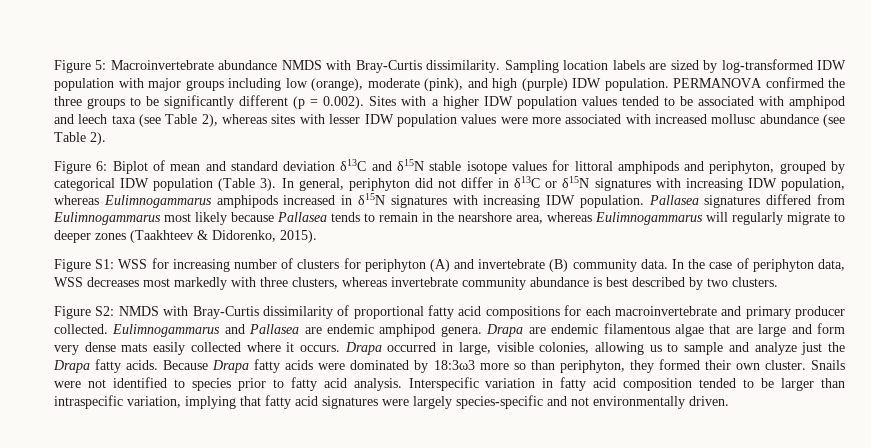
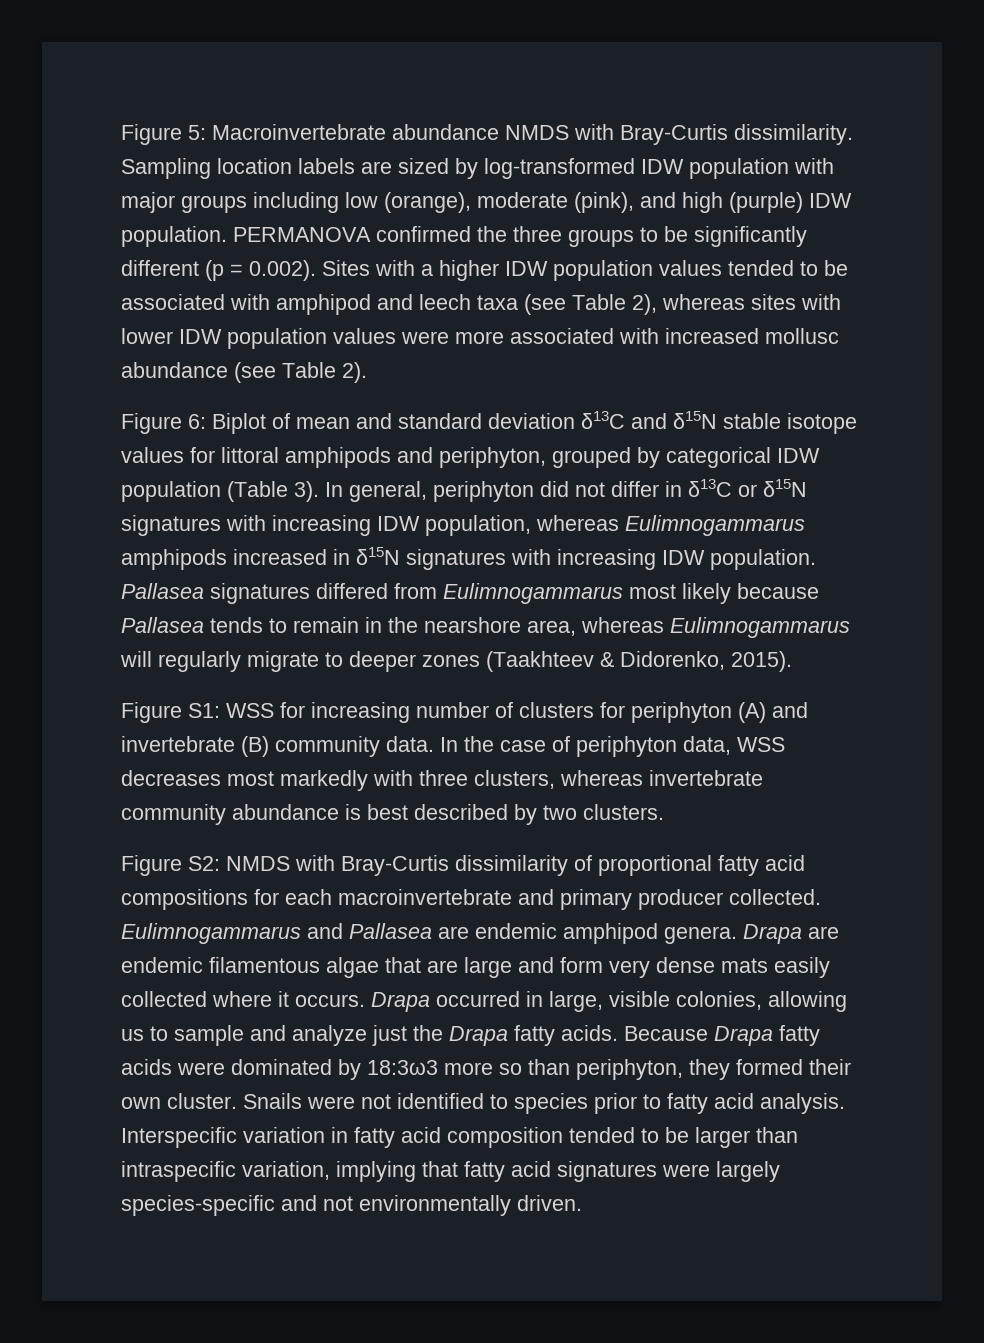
[329,114,361,124] lesser -> [121,328,173,344] lower

